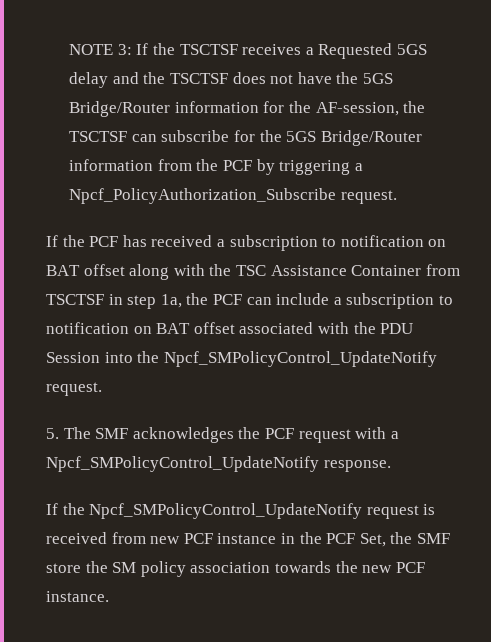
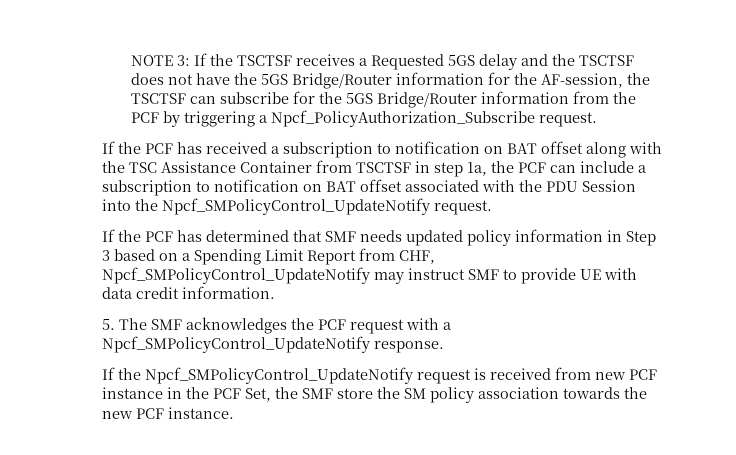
(103, 389) none -> [101,229,656,246] [101,248,435,265] [101,267,637,284] [101,286,275,299] // If the PCF has determined that SMF needs updated policy information in Step 3 based on a Spending Limit Report from CHF, Npcf_SMPolicyControl_UpdateNotify may instruct SMF to provide UE with data credit information.

